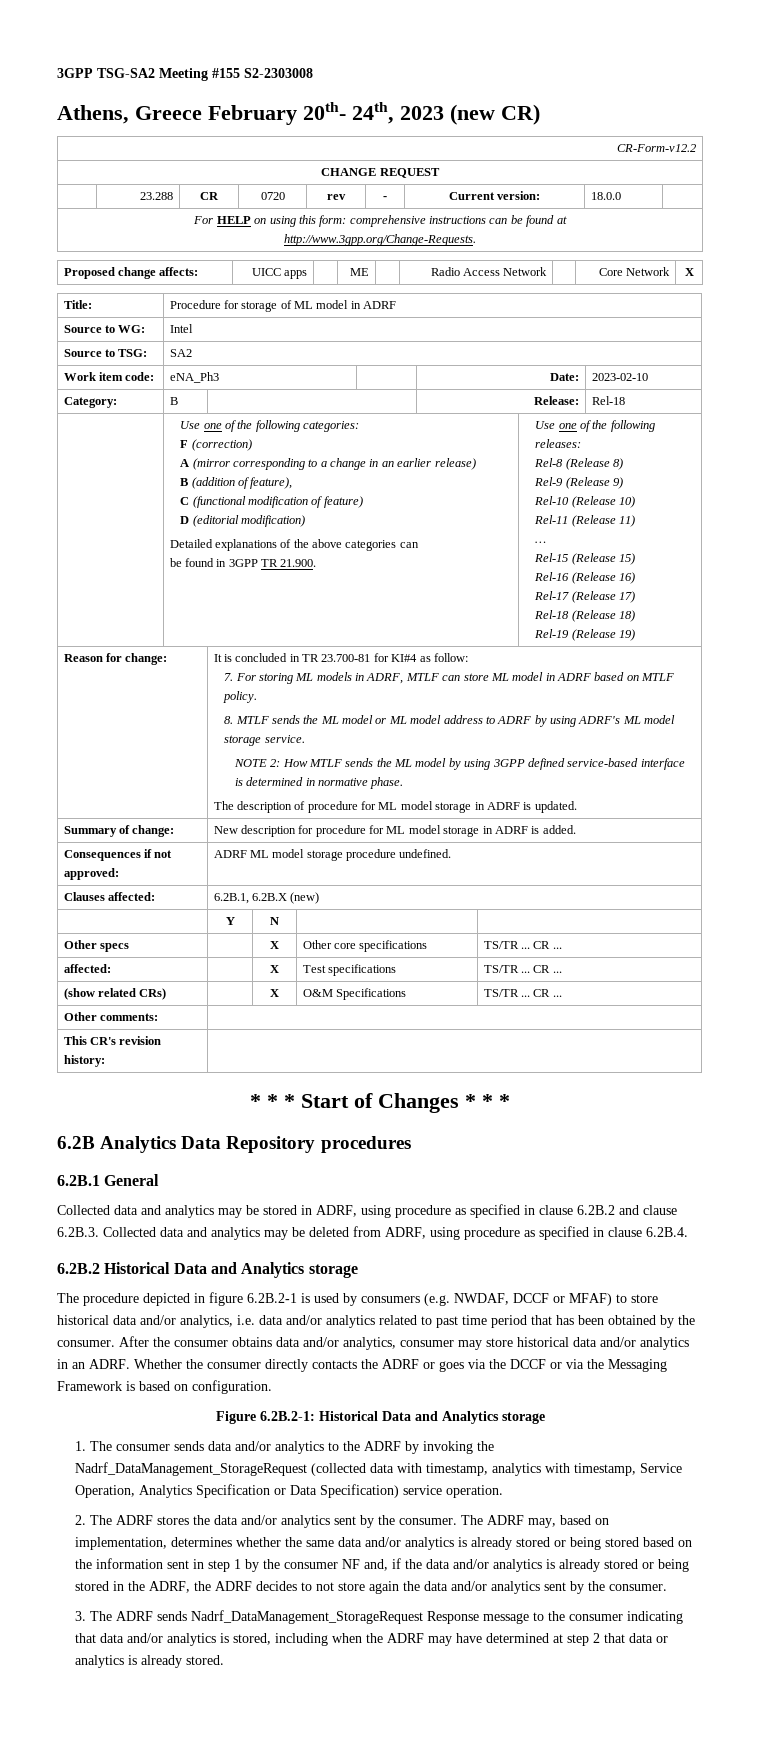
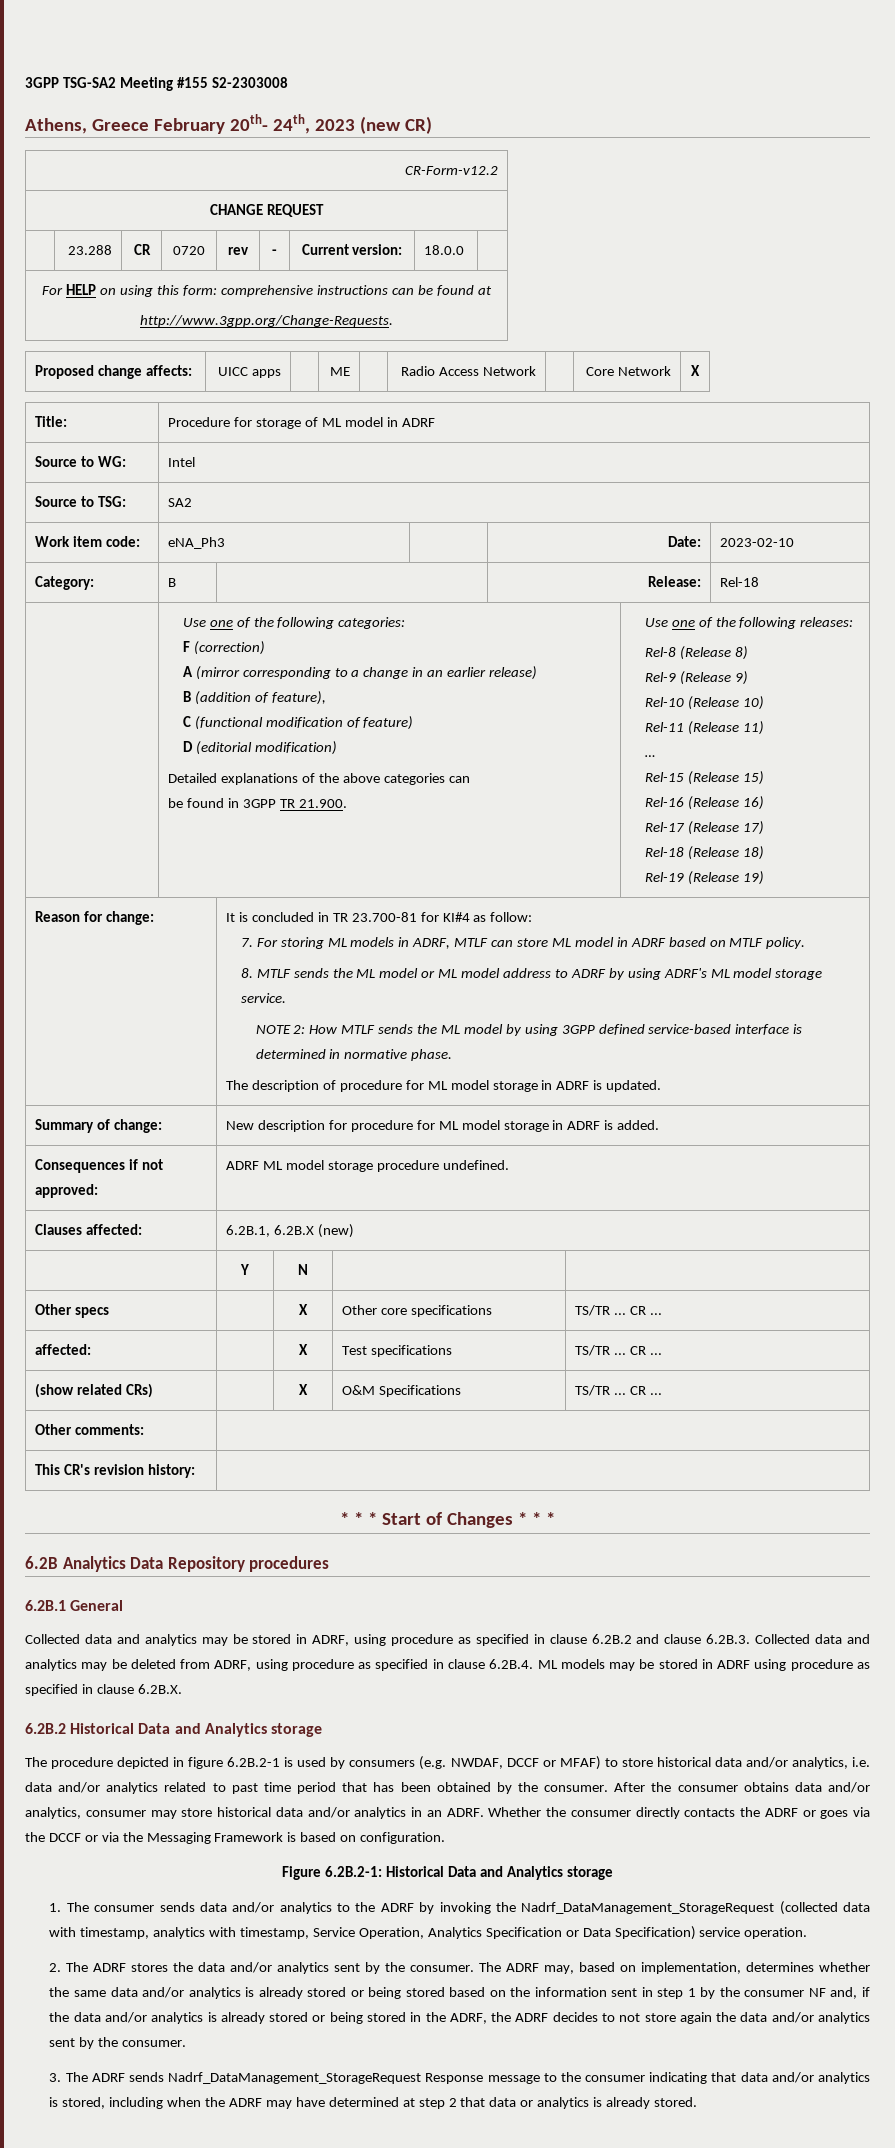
(688, 1232) none -> [537,1659,870,1671] [25,1684,182,1696] ML models may be stored in ADRF using procedure as specified in clause 6.2B.X.

